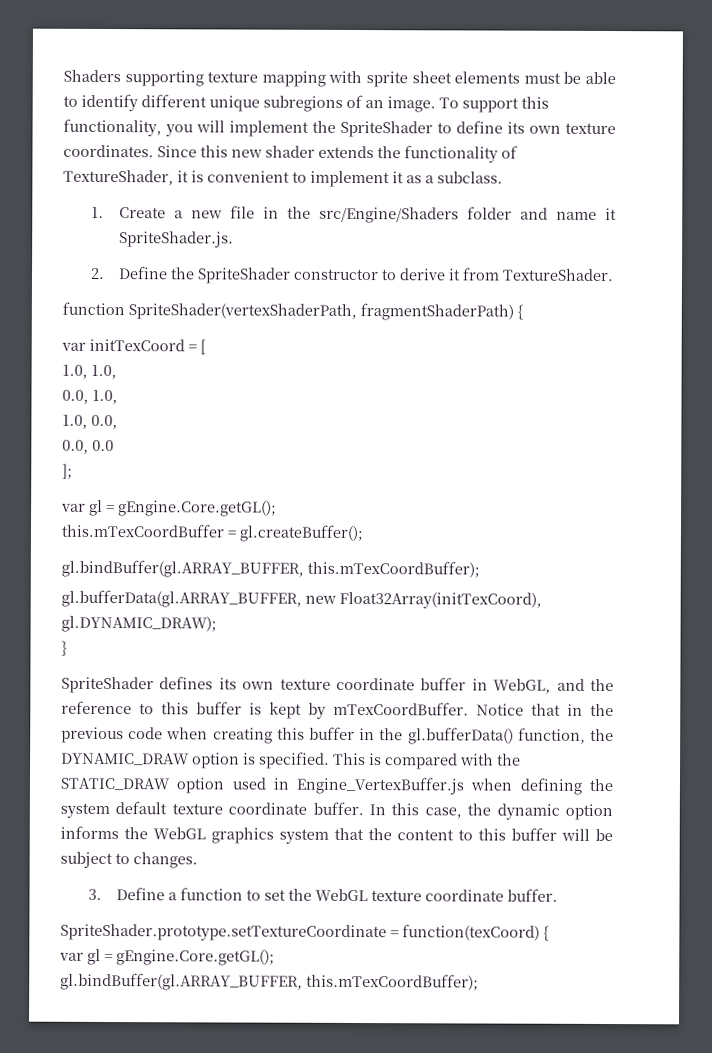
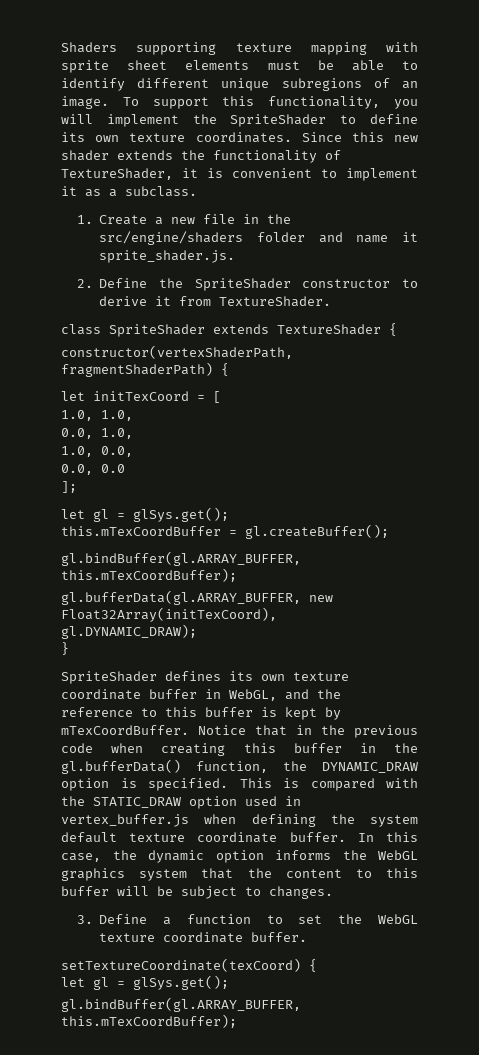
[319,206,460,224] src/Engine/Shaders -> [99,231,244,245] src/engine/shaders
[119,231,235,248] SpriteShader.js. -> [99,250,236,263] sprite_shader.js.
[62,301,357,321] function SpriteShader(vertexShaderPath, -> [61,323,397,337] [61,345,293,359] class SpriteShader extends TextureShader { // constructor(vertexShaderPath,
[61,342,86,351] var -> [61,391,85,401] let
[61,499,277,517] var gl = gEngine.Core.getGL(); -> [61,507,229,522] let gl = glSys.get();
[296,776,465,795] Engine_VertexBuffer.js -> [61,814,189,827] vertex_buffer.js
[60,923,549,942] [59,948,275,966] SpriteShader.prototype.setTextureCoordinate = function(texCoord) { // var gl = gEngine.Core.getGL(); -> [61,958,317,972] [61,975,229,990] setTextureCoordinate(texCoord) { // let gl = glSys.get();

